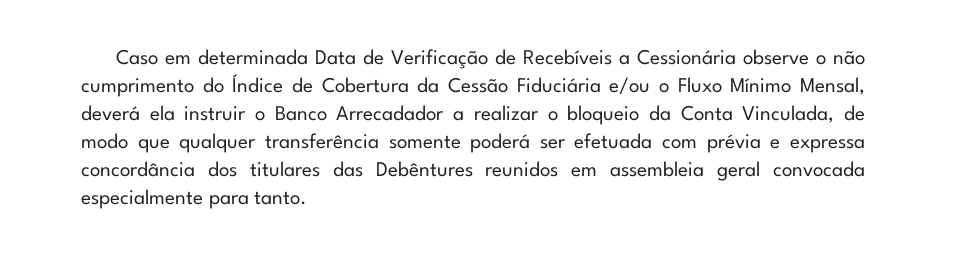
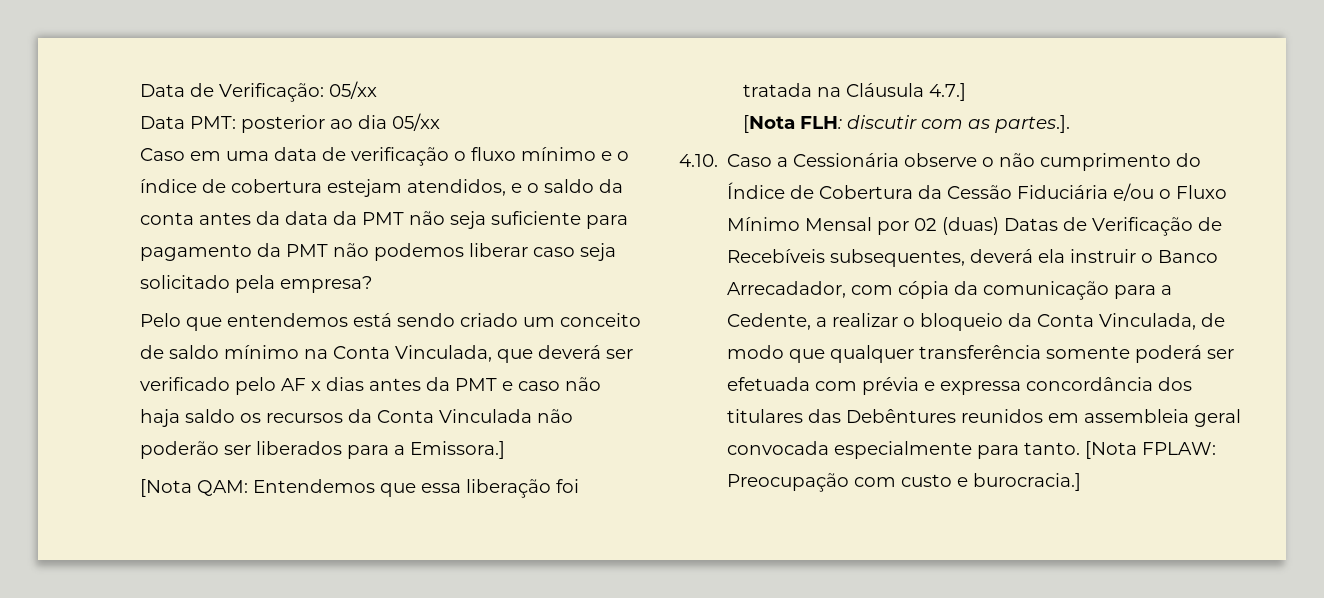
[115,49,612,69] Caso em determinada Data de Verificação de Recebíveis -> [139,81,377,102] [139,113,440,133] [139,147,629,166] [139,179,623,197] [139,211,628,229] [139,243,616,261] [139,275,372,293] [139,313,641,331] [139,345,633,363] [139,377,601,395] [139,409,573,427] [139,441,505,459] [139,479,579,498] [742,83,966,101] [742,115,1070,133] [679,154,773,167] Data de Verificação: 05/xx // Data PMT: posterior ao dia 05/xx // Caso em uma data de verificação o fluxo mínimo e o índice de cobertura estejam atendidos, e o saldo da conta antes da data da PMT não seja suficiente para pagamento da PMT não podemos liberar caso seja solicitado pela empresa? // Pelo que entendemos está sendo criado um conceito de saldo mínimo na Conta Vinculada, que deverá ser verificado pelo AF x dias antes da PMT e caso não haja saldo os recursos da Conta Vinculada não poderão ser liberados para a Emissora.] // [Nota QAM: Entendemos que essa liberação foi tratada na Cláusula 4.7.] // [Nota FLH: discutir com as partes.]. // 4.10. Caso
[799,77,865,95] Mensal, -> [805,217,1223,236] [727,249,966,267] Mensal por 02 (duas) Datas de Verificação de Recebíveis subsequentes,
[336,105,445,121] Arrecadador -> [727,281,1173,300] [727,313,812,330] Arrecadador, com cópia da comunicação para a Cedente,
(308, 198) none -> [1085,441,1217,459] [727,473,1082,492] [Nota FPLAW: Preocupação com custo e burocracia.]

